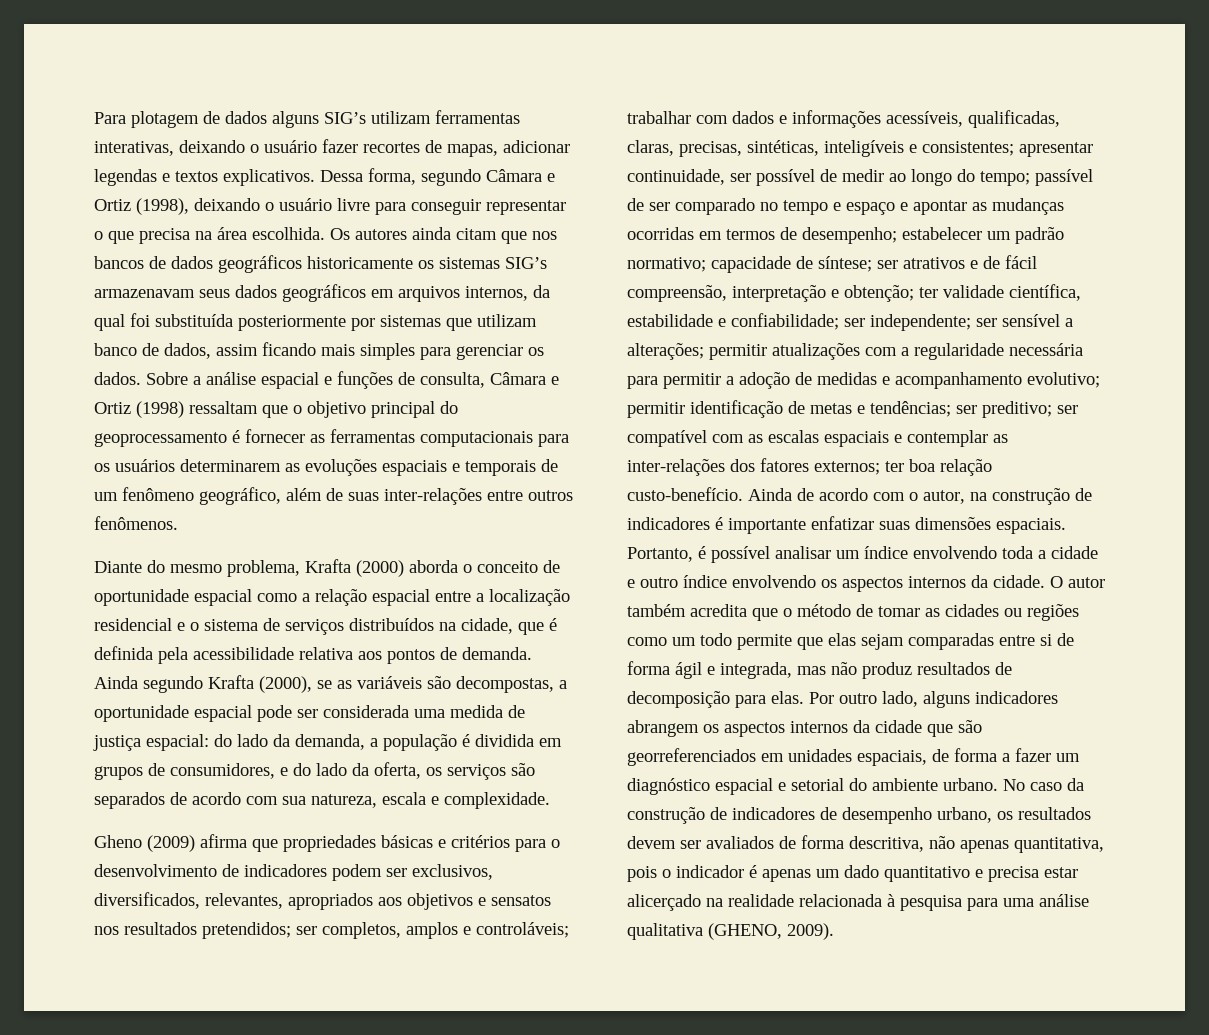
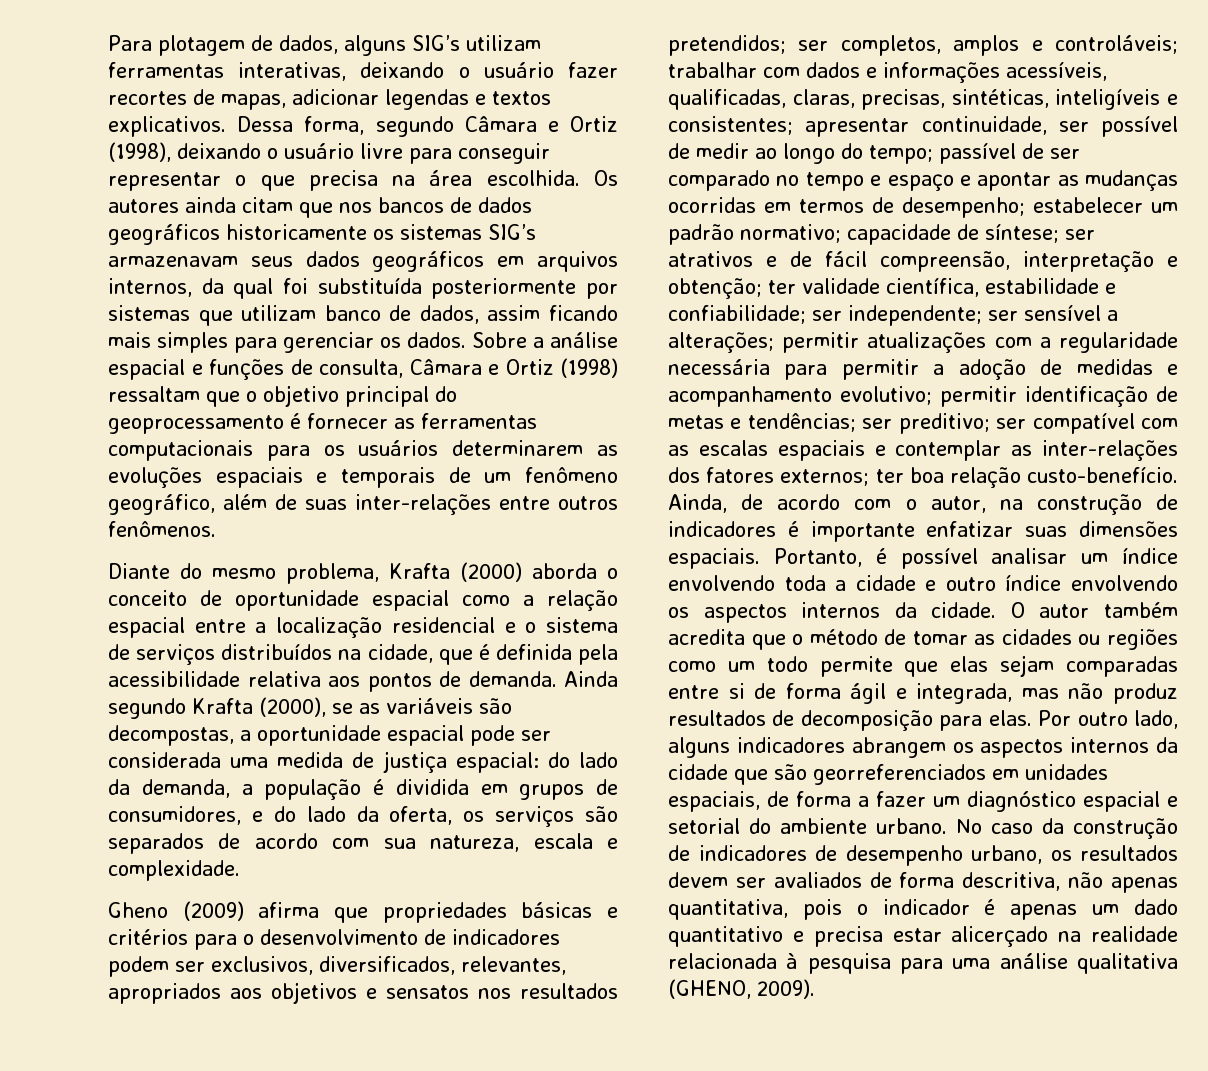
[225,111,267,124] dados -> [279,35,338,54] dados,
[748,488,792,501] Ainda -> [668,494,727,513] Ainda,

